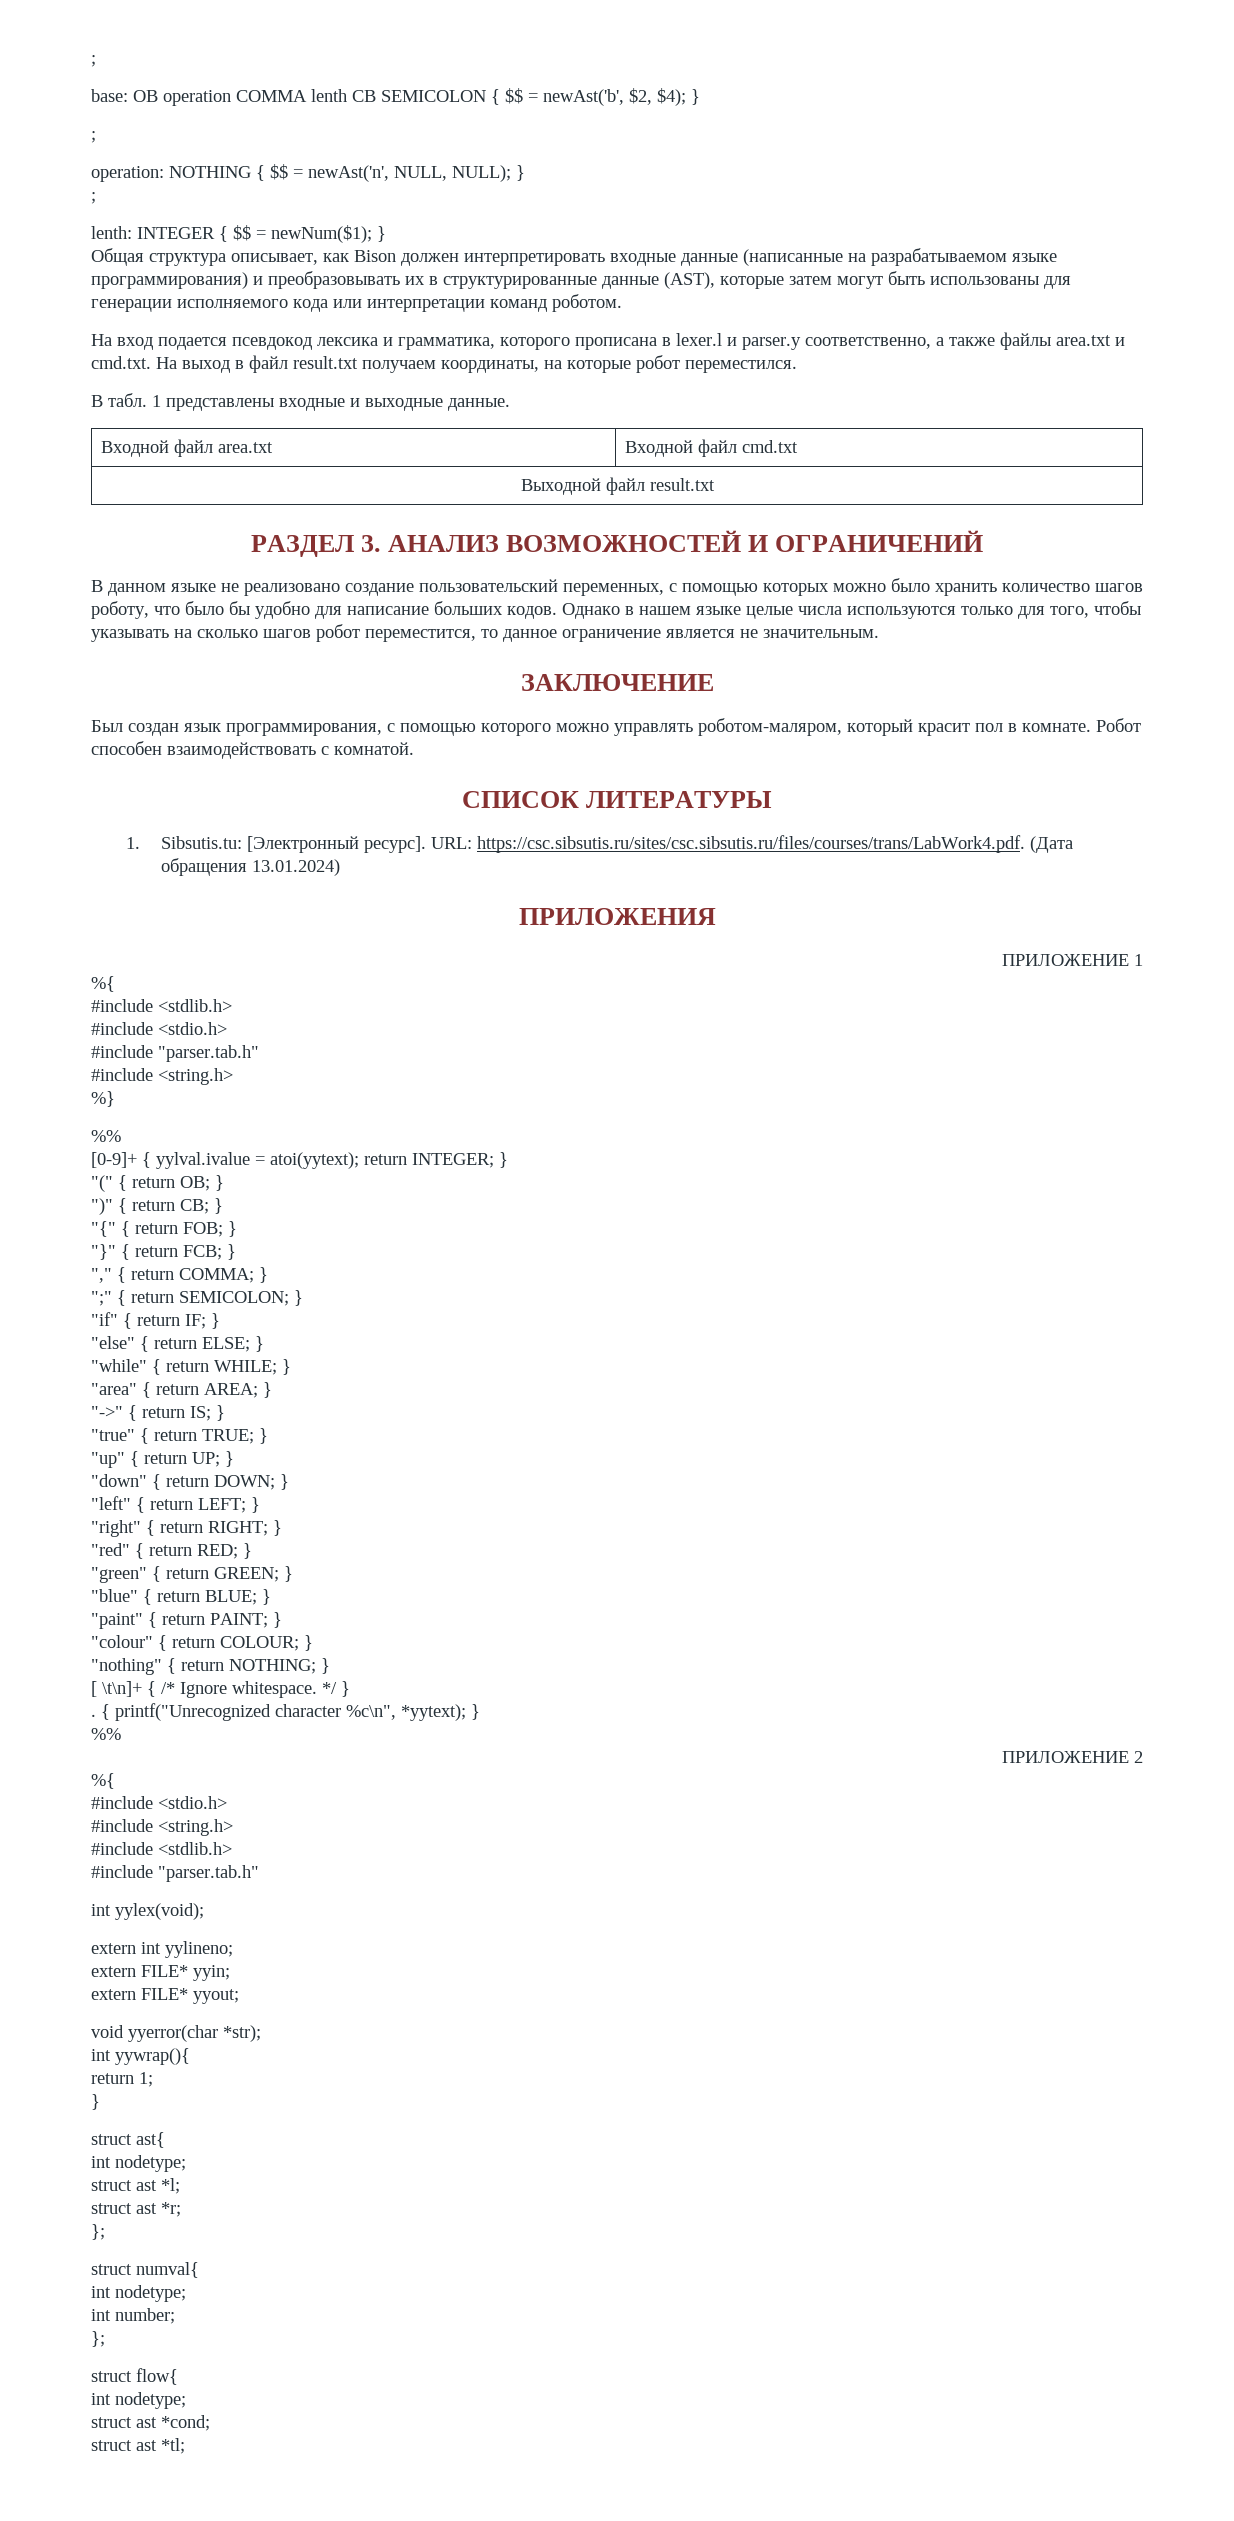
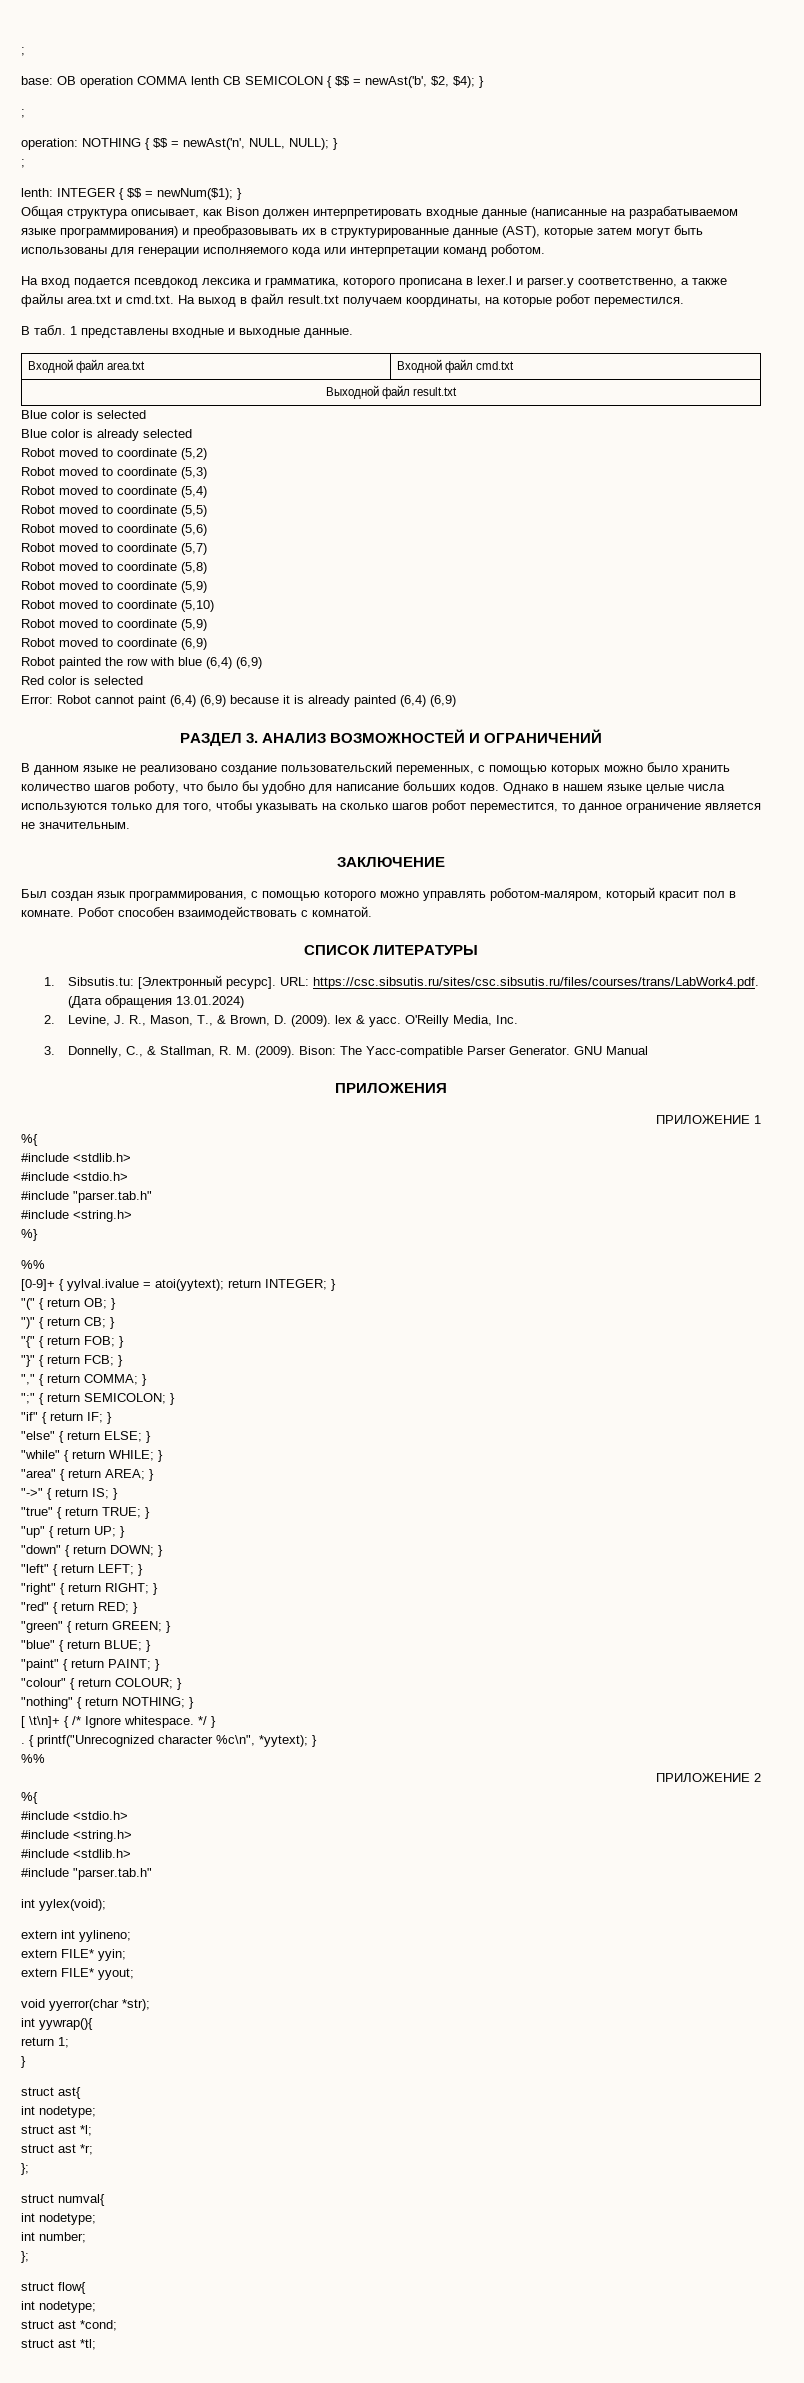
(715, 484) none -> [21,410,146,419] [21,429,192,441] [21,448,207,460] [21,467,207,479] [21,486,207,498] [21,505,207,517] [21,524,207,536] [21,543,207,555] [21,562,207,574] [21,581,207,593] [21,600,214,612] [21,619,207,631] [21,638,207,650] [21,657,262,669] [21,676,143,685] [21,695,456,707] // Blue color is selected // Blue color is already selected // Robot moved to coordinate (5,2) // Robot moved to coordinate (5,3) // Robot moved to coordinate (5,4) // Robot moved to coordinate (5,5) // Robot moved to coordinate (5,6) // Robot moved to coordinate (5,7) // Robot moved to coordinate (5,8) // Robot moved to coordinate (5,9) // Robot moved to coordinate (5,10) // Robot moved to coordinate (5,9) // Robot moved to coordinate (6,9) // Robot painted the row with blue (6,4) (6,9) // Red color is selected // Error: Robot cannot paint (6,4) (6,9) because it is already painted (6,4) (6,9)
(341, 867) none -> [44,1015,518,1027] [44,1046,648,1058] // 2. Levine, J. R., Mason, T., & Brown, D. (2009). lex & yacc. O'Reilly Media, Inc. // 3. Donnelly, C., & Stallman, R. M. (2009). Bison: The Yacc-compatible Parser Generator. GNU Manual

